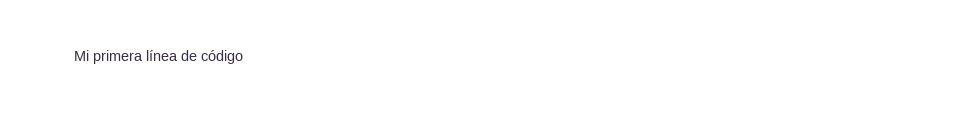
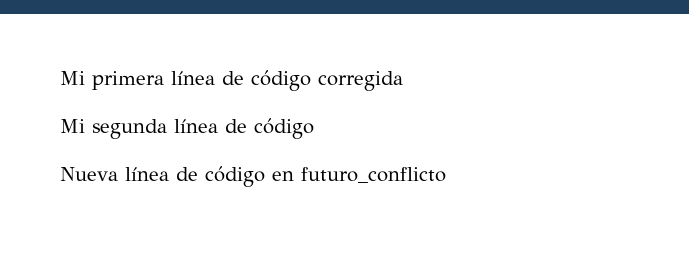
(243, 57) none -> [318,71,403,91] [60,118,314,139] [60,166,446,187] corregida // Mi segunda línea de código // Nueva línea de código en futuro_conflicto

